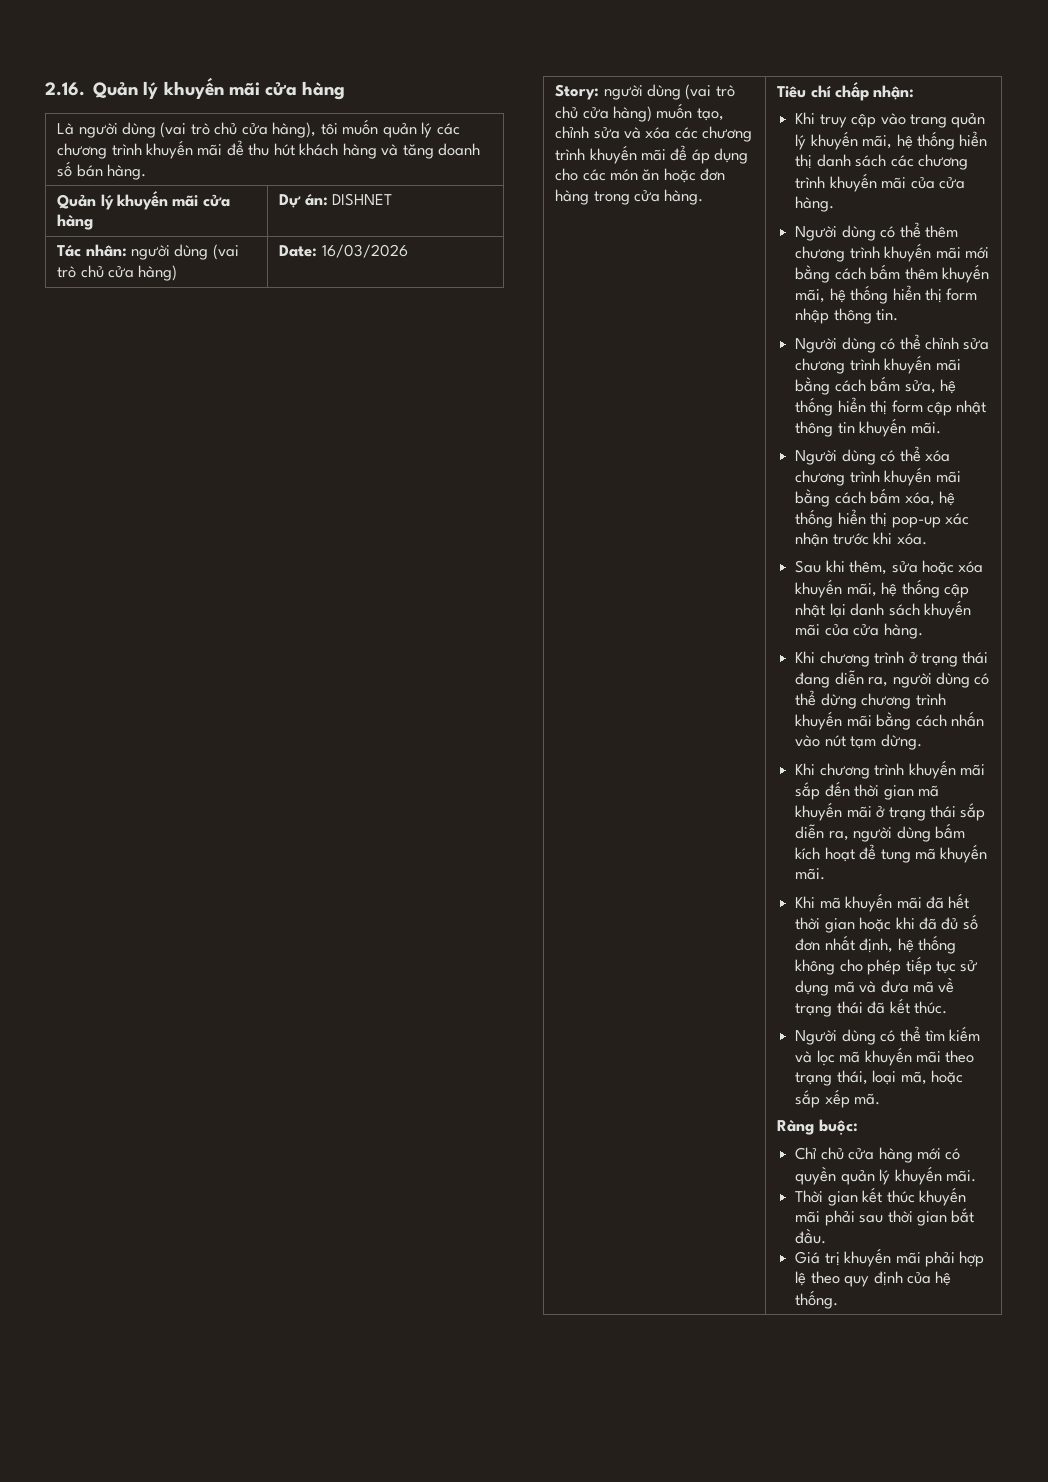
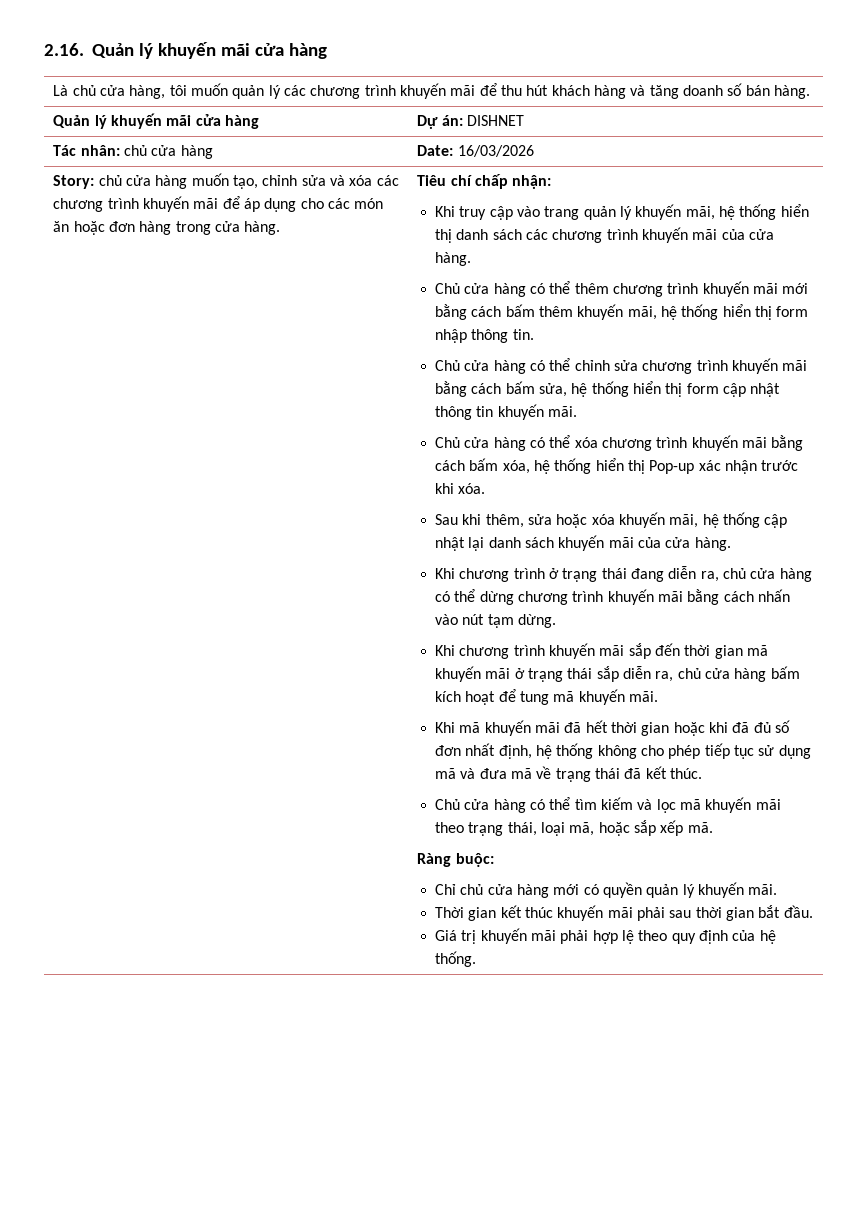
[78,122,317,138] người dùng (vai trò chủ cửa hàng), -> [72,85,166,99] chủ cửa hàng,
[130,244,239,260] [57,265,178,281] người dùng (vai trò chủ cửa hàng) -> [124,145,213,159] chủ cửa hàng
[603,84,735,100] [555,106,652,122] người dùng (vai trò chủ cửa hàng) -> [98,175,188,189] chủ cửa hàng
[795,225,876,241] Người dùng -> [435,283,526,297] Chủ cửa hàng
[795,337,876,353] Người dùng -> [435,360,526,374] Chủ cửa hàng
[795,449,876,465] Người dùng -> [435,437,526,451] Chủ cửa hàng
[891,517,941,528] pop-up -> [649,460,695,474] Pop-up
[892,672,971,688] người dùng -> [722,568,812,582] chủ cửa hàng
[853,826,931,842] người dùng -> [677,668,767,682] chủ cửa hàng
[795,1029,876,1045] Người dùng -> [435,799,526,813] Chủ cửa hàng

